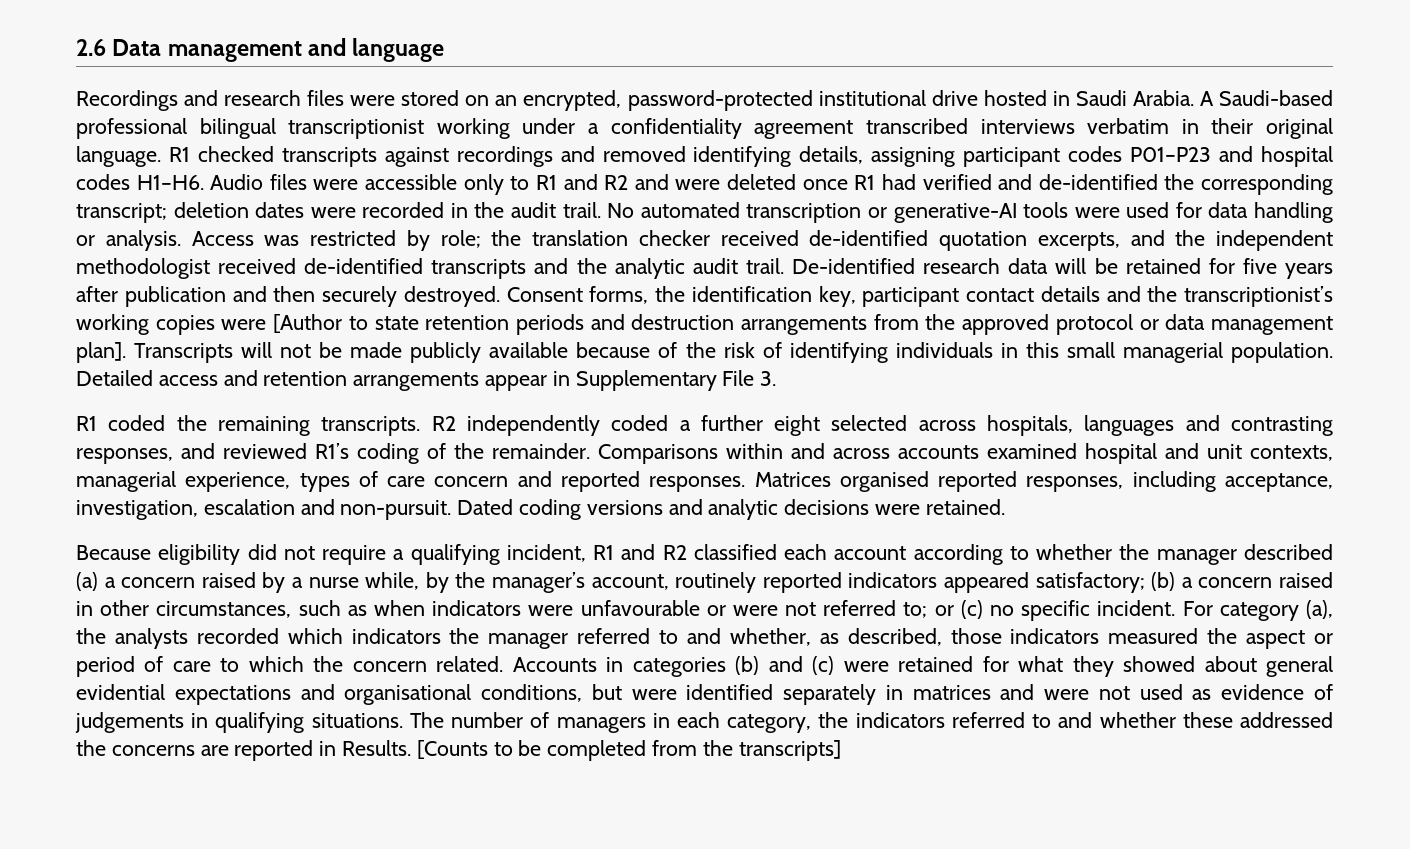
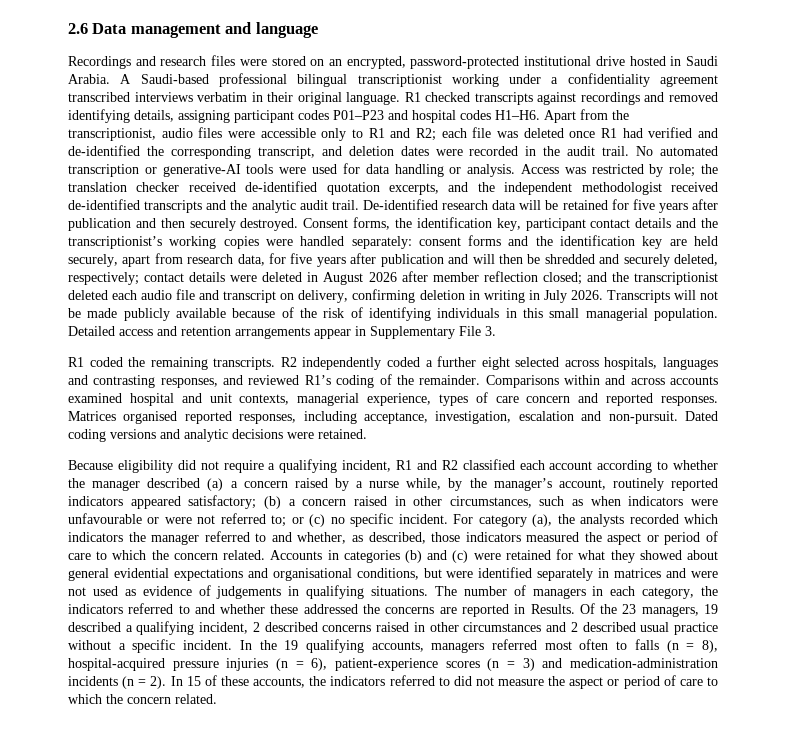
[210,174,264,190] Audio -> [544,109,629,123] [68,128,193,141] Apart from the transcriptionist, audio
[604,174,721,190] R2 and were -> [416,127,519,141] R2; each file was
[76,203,167,223] transcript; -> [257,146,342,159] transcript, and
[273,314,1334,335] [76,342,126,363] [Author to state retention periods and destruction arrangements from the approved protocol or data management plan]. -> [300,235,718,249] [68,253,719,267] [68,271,718,285] [68,289,603,303] handled separately: consent forms and the identification key are held securely, apart from research data, for five years after publication and will then be shredded and securely deleted, respectively; contact details were deleted in August 2026 after member reflection closed; and the transcriptionist deleted each audio file and transcript on delivery, confirming deletion in writing in July 2026.
[416,740,841,761] [Counts to be completed from the transcripts] -> [579,603,718,617] [68,621,719,635] [68,639,719,653] [68,658,719,671] [68,675,718,689] [68,694,217,704] Of the 23 managers, 19 described a qualifying incident, 2 described concerns raised in other circumstances and 2 described usual practice without a specific incident. In the 19 qualifying accounts, managers referred most often to falls (n = 8), hospital-acquired pressure injuries (n = 6), patient-experience scores (n = 3) and medication-administration incidents (n = 2). In 15 of these accounts, the indicators referred to did not measure the aspect or period of care to which the concern related.

